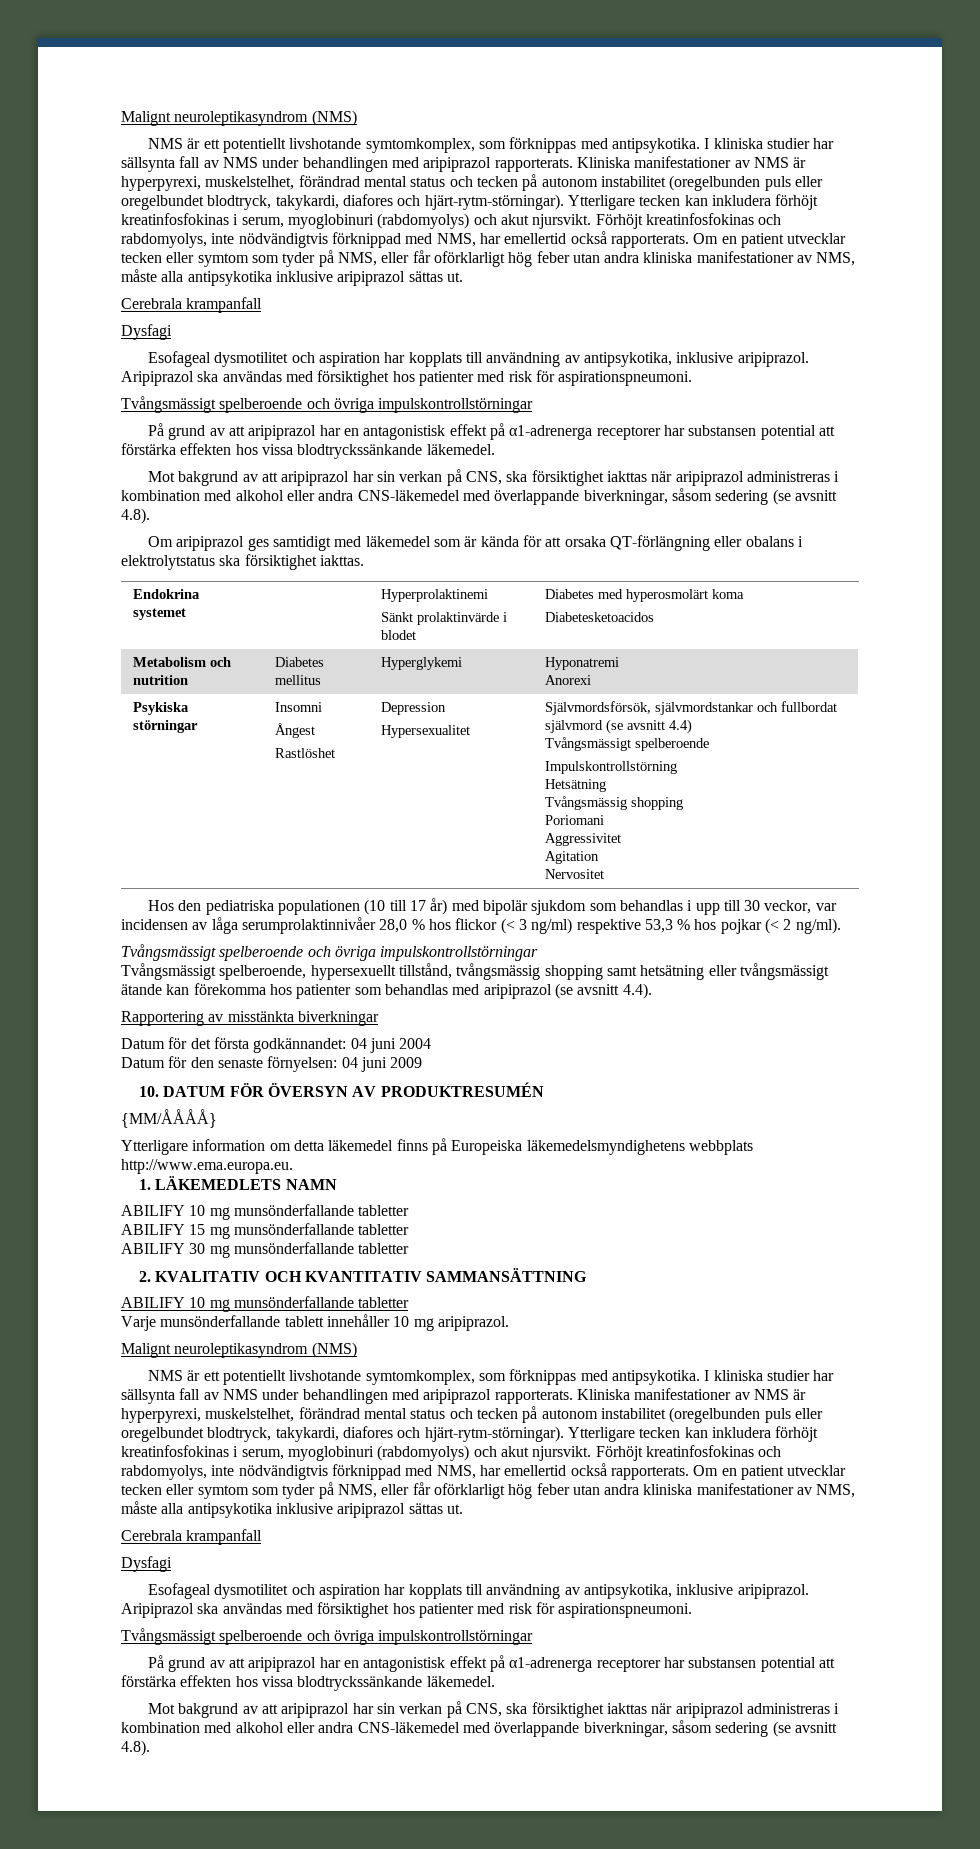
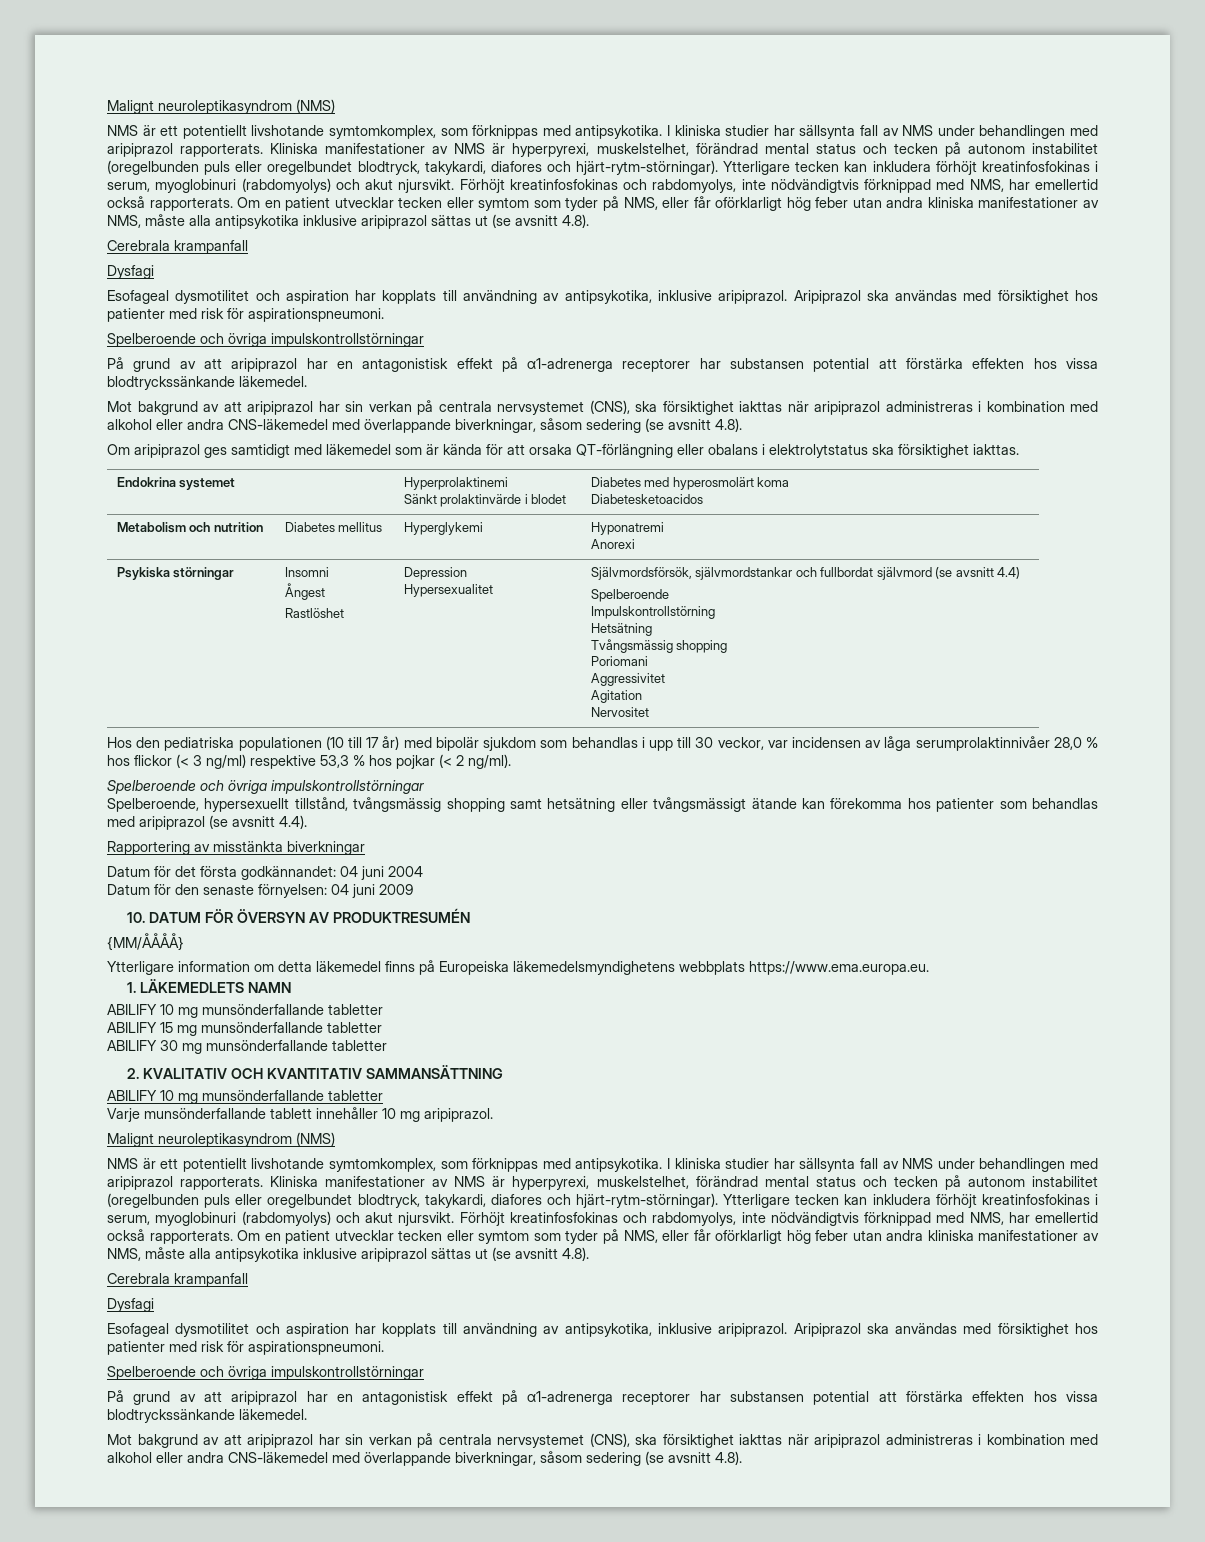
[446,272,463,282] ut. -> [475,214,589,228] ut (se avsnitt 4.8).
[121,396,303,413] Tvångsmässigt spelberoende -> [107,333,196,347] Spelberoende
[465,471,502,485] CNS, -> [438,400,630,415] centrala nervsystemet (CNS),
[544,737,709,751] Tvångsmässigt spelberoende -> [590,589,669,602] Spelberoende
[121,944,539,961] [121,963,307,980] Tvångsmässigt spelberoende och övriga impulskontrollstörningar // Tvångsmässigt spelberoende, -> [107,780,424,794] [107,798,199,812] Spelberoende och övriga impulskontrollstörningar // Spelberoende,
[121,1159,293,1174] http://www.ema.europa.eu. -> [749,961,929,975] https://www.ema.europa.eu.
[446,1504,463,1514] ut. -> [475,1247,589,1261] ut (se avsnitt 4.8).
[121,1628,303,1645] Tvångsmässigt spelberoende -> [107,1366,196,1380] Spelberoende
[465,1703,502,1717] CNS, -> [438,1433,630,1448] centrala nervsystemet (CNS),

